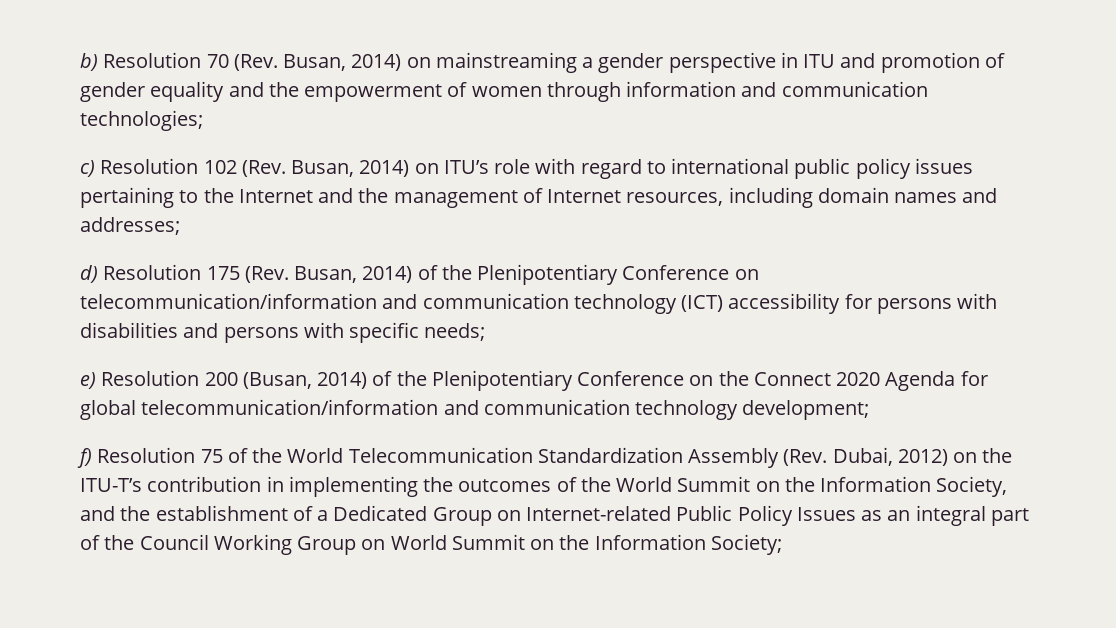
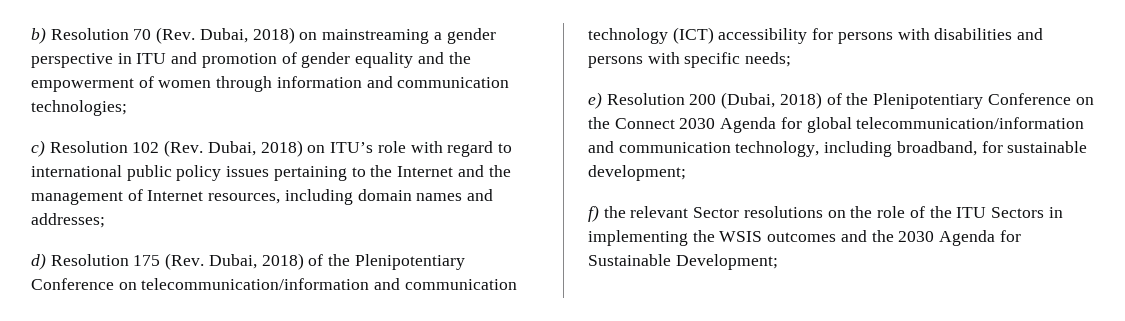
[283,54,402,71] Busan, 2014) -> [199,27,295,44] Dubai, 2018)
[291,160,410,177] Busan, 2014) -> [207,140,303,157] Dubai, 2018)
[294,266,413,283] Busan, 2014) -> [208,253,304,270] Dubai, 2018)
[242,372,368,389] (Busan, 2014) -> [721,92,822,109] (Dubai, 2018)
[836,372,881,386] 2020 -> [679,118,716,129] 2030
[635,400,870,420] [77,447,1013,468] [80,476,1008,497] [80,505,1029,526] [80,534,782,555] technology development; // f) Resolution 75 of the World Telecommunication Standardization Assembly (Rev. Dubai, 2012) on the ITU-T’s contribution in implementing the outcomes of the World Summit on the Information Society, and the establishment of a Dedicated Group on Internet-related Public Policy Issues as an integral part of the Council Working Group on World Summit on the Information Society; -> [735,141,1088,157] [588,165,686,181] [588,205,1063,222] [588,230,1021,246] [588,254,778,270] technology, including broadband, for sustainable development; // f) the relevant Sector resolutions on the role of the ITU Sectors in implementing the WSIS outcomes and the 2030 Agenda for Sustainable Development;

